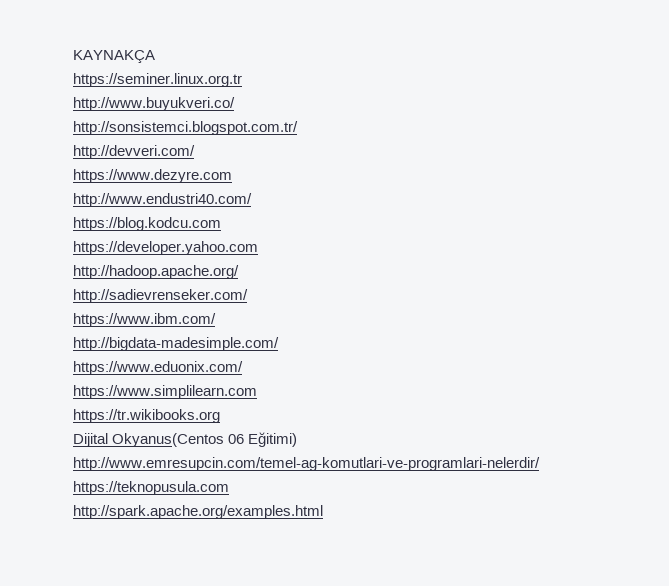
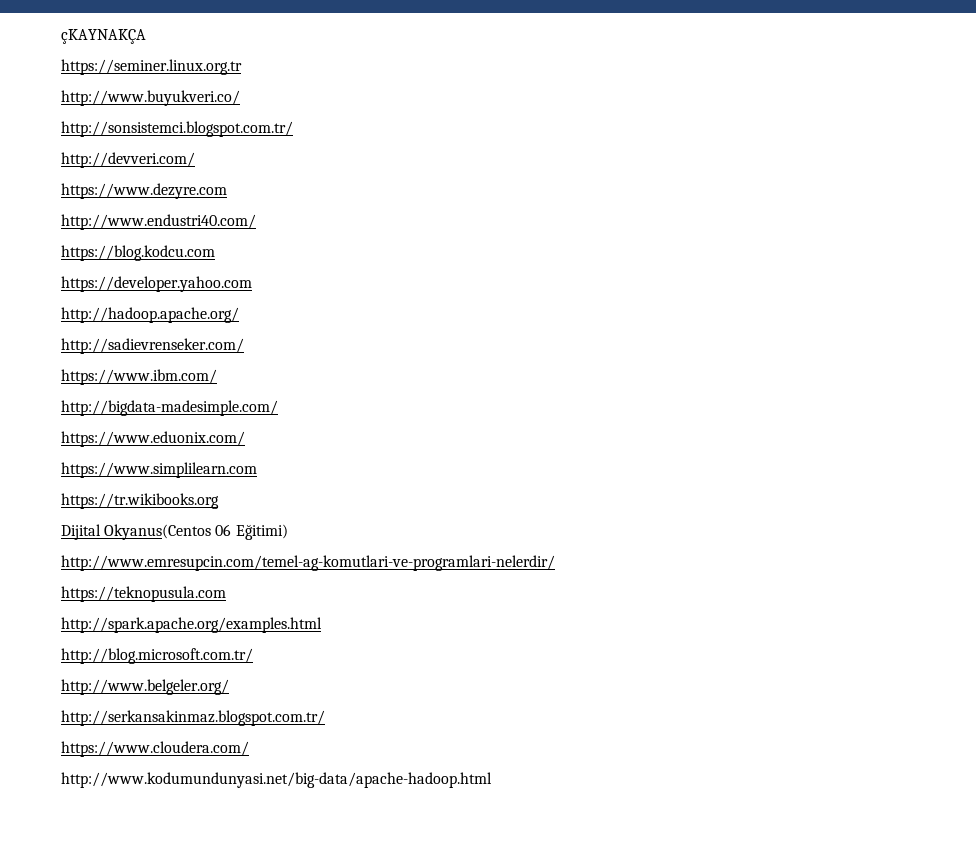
[73,50,155,63] KAYNAKÇA -> [61,29,146,44] çKAYNAKÇA
(323, 512) none -> [61,648,253,664] [61,679,229,695] [61,710,325,726] [61,741,249,757] [61,772,492,788] // http://blog.microsoft.com.tr/ // http://www.belgeler.org/ // http://serkansakinmaz.blogspot.com.tr/ // https://www.cloudera.com/ // http://www.kodumundunyasi.net/big-data/apache-hadoop.html

